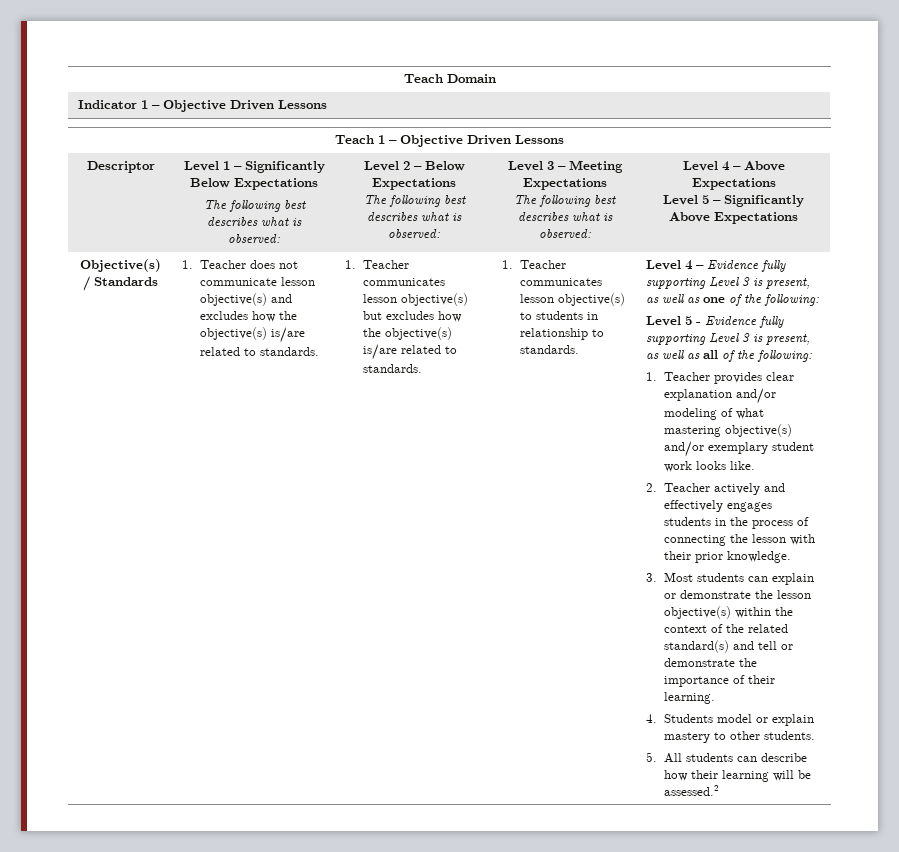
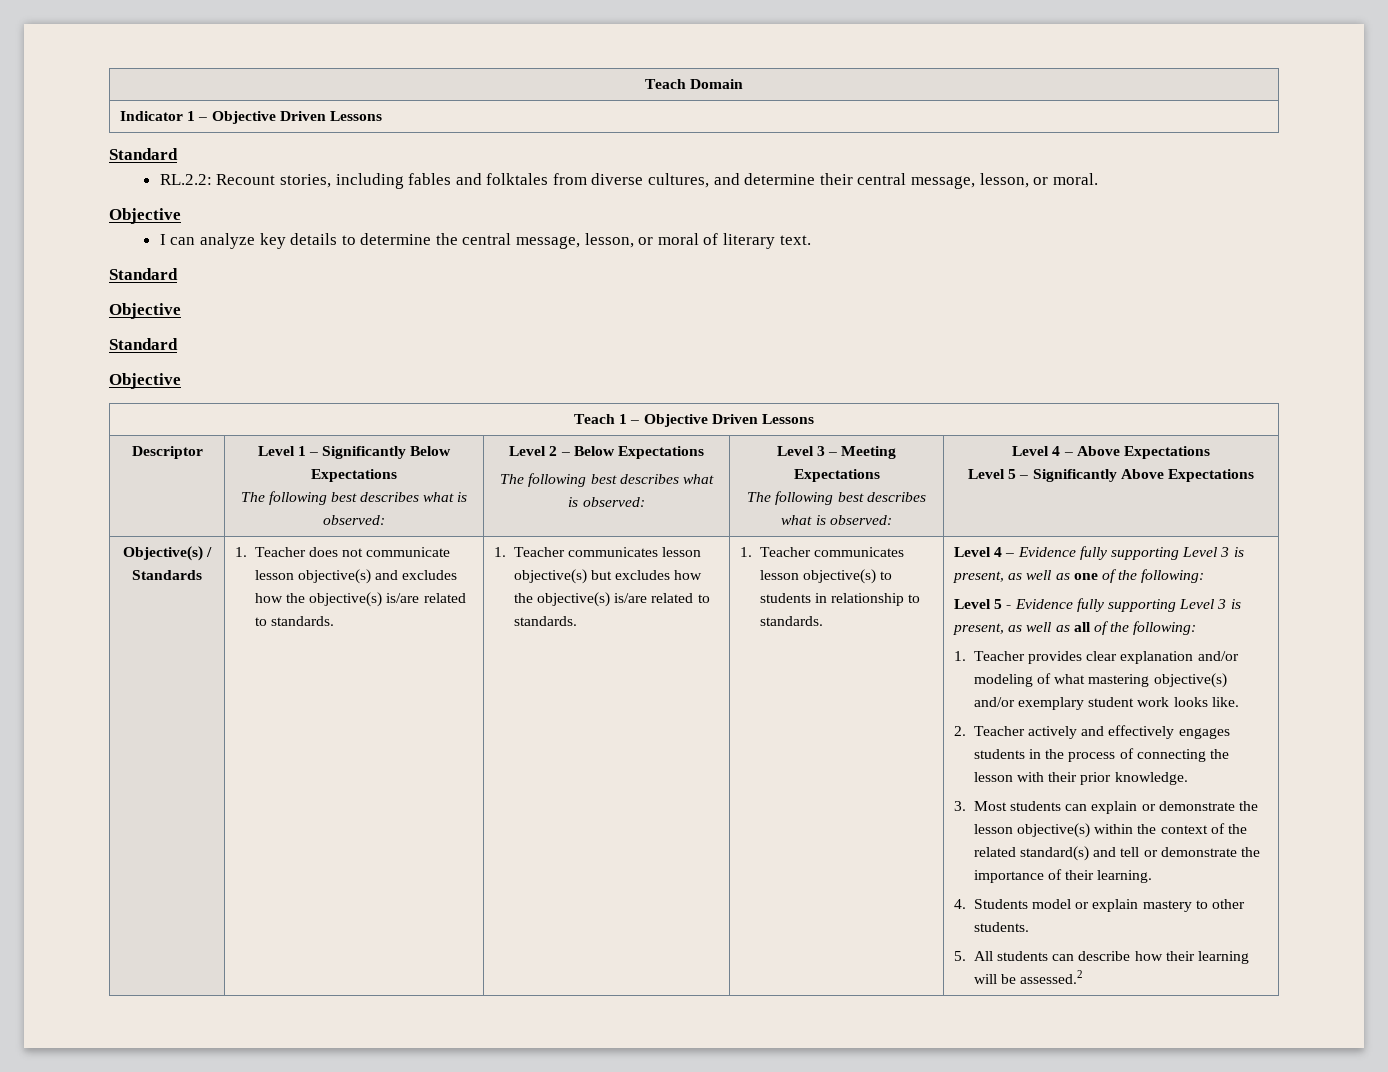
(328, 104) none -> [109,148,178,160] [159,173,1098,189] [109,208,181,224] [159,233,811,249] [109,268,178,280] [109,303,181,319] [109,338,178,350] [109,373,181,389] // Standard // RL.2.2: Recount stories, including fables and folktales from diverse cultures, and determine their central message, lesson, or moral. // Objective // I can analyze key details to determine the central message, lesson, or moral of literary text. // Standard // Objective // Standard // Objective

